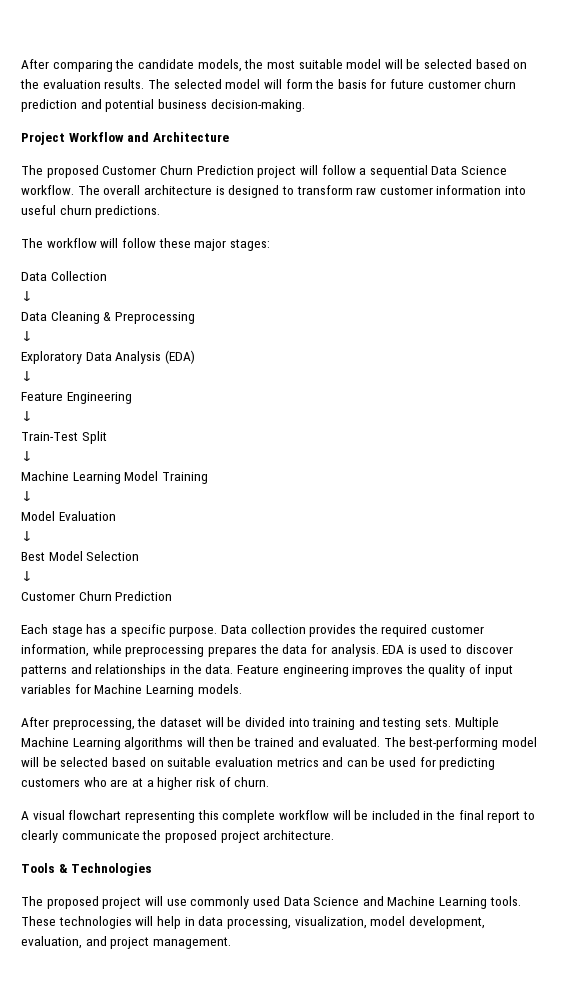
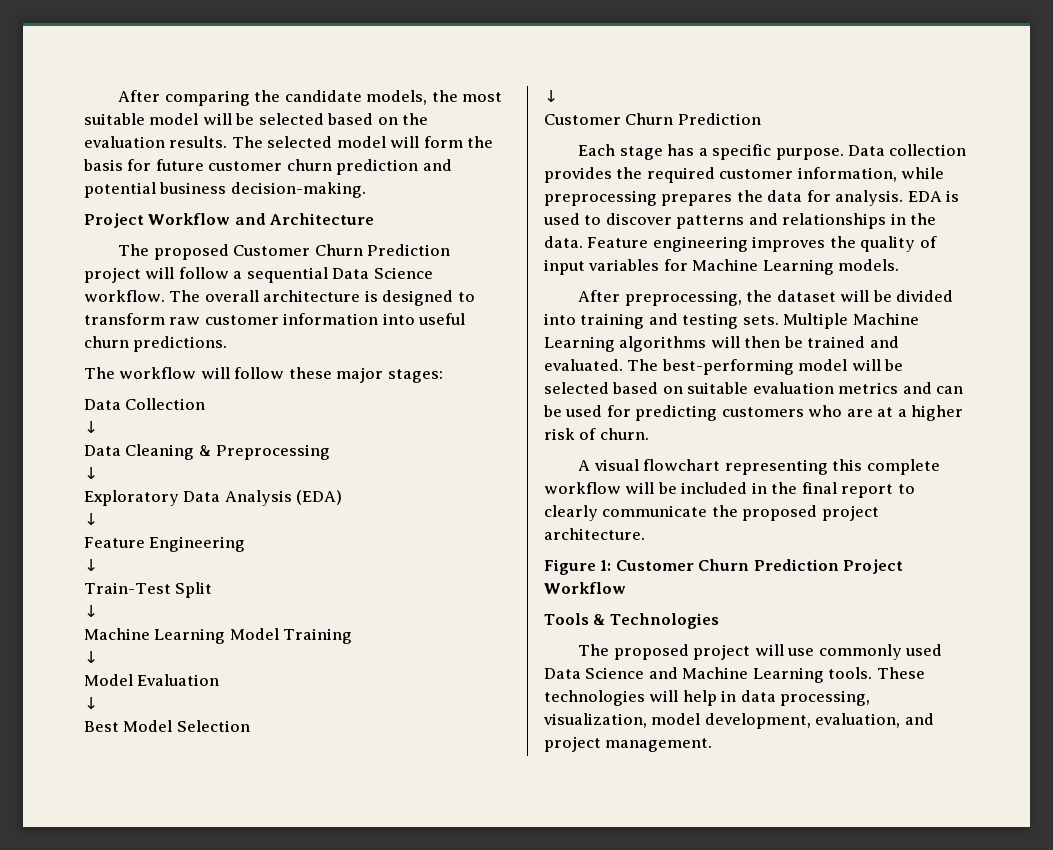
(335, 835) none -> [544,559,904,575] [544,582,626,594] // Figure 1: Customer Churn Prediction Project Workflow

